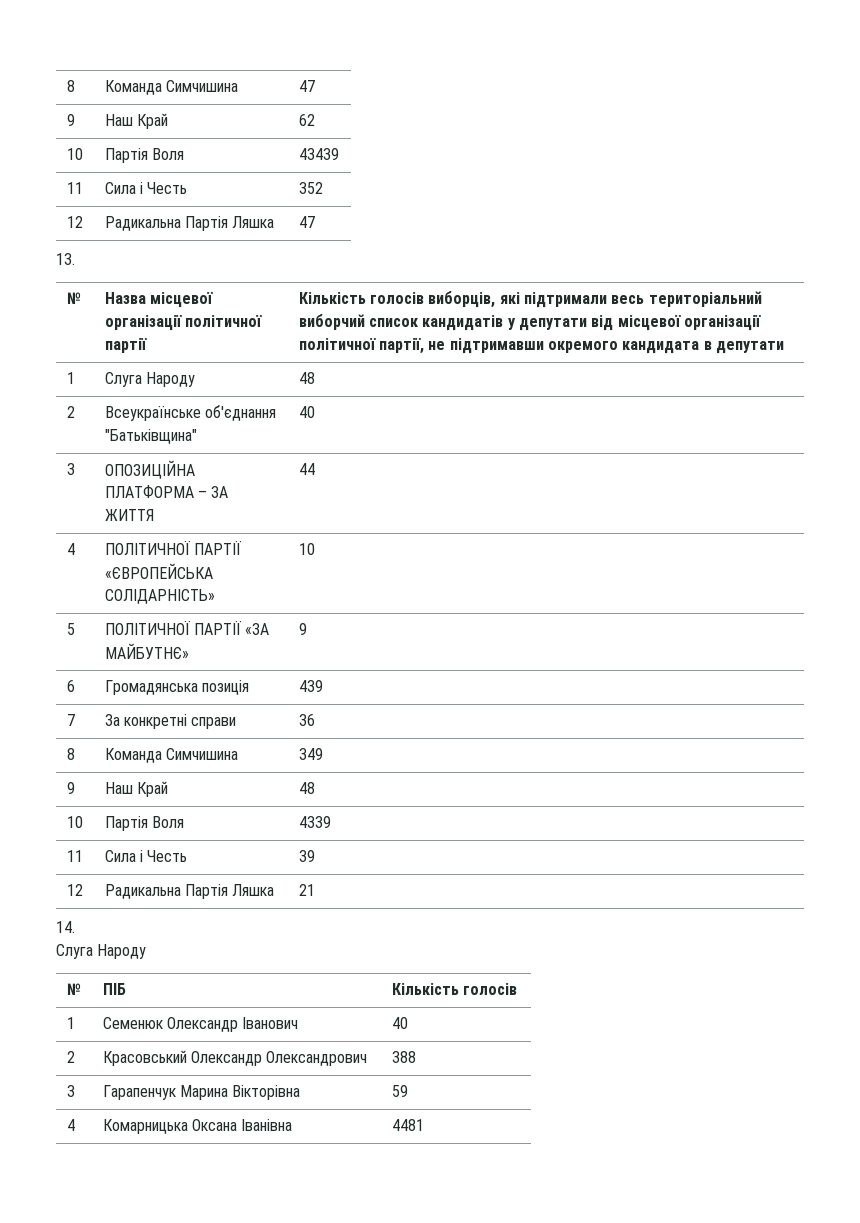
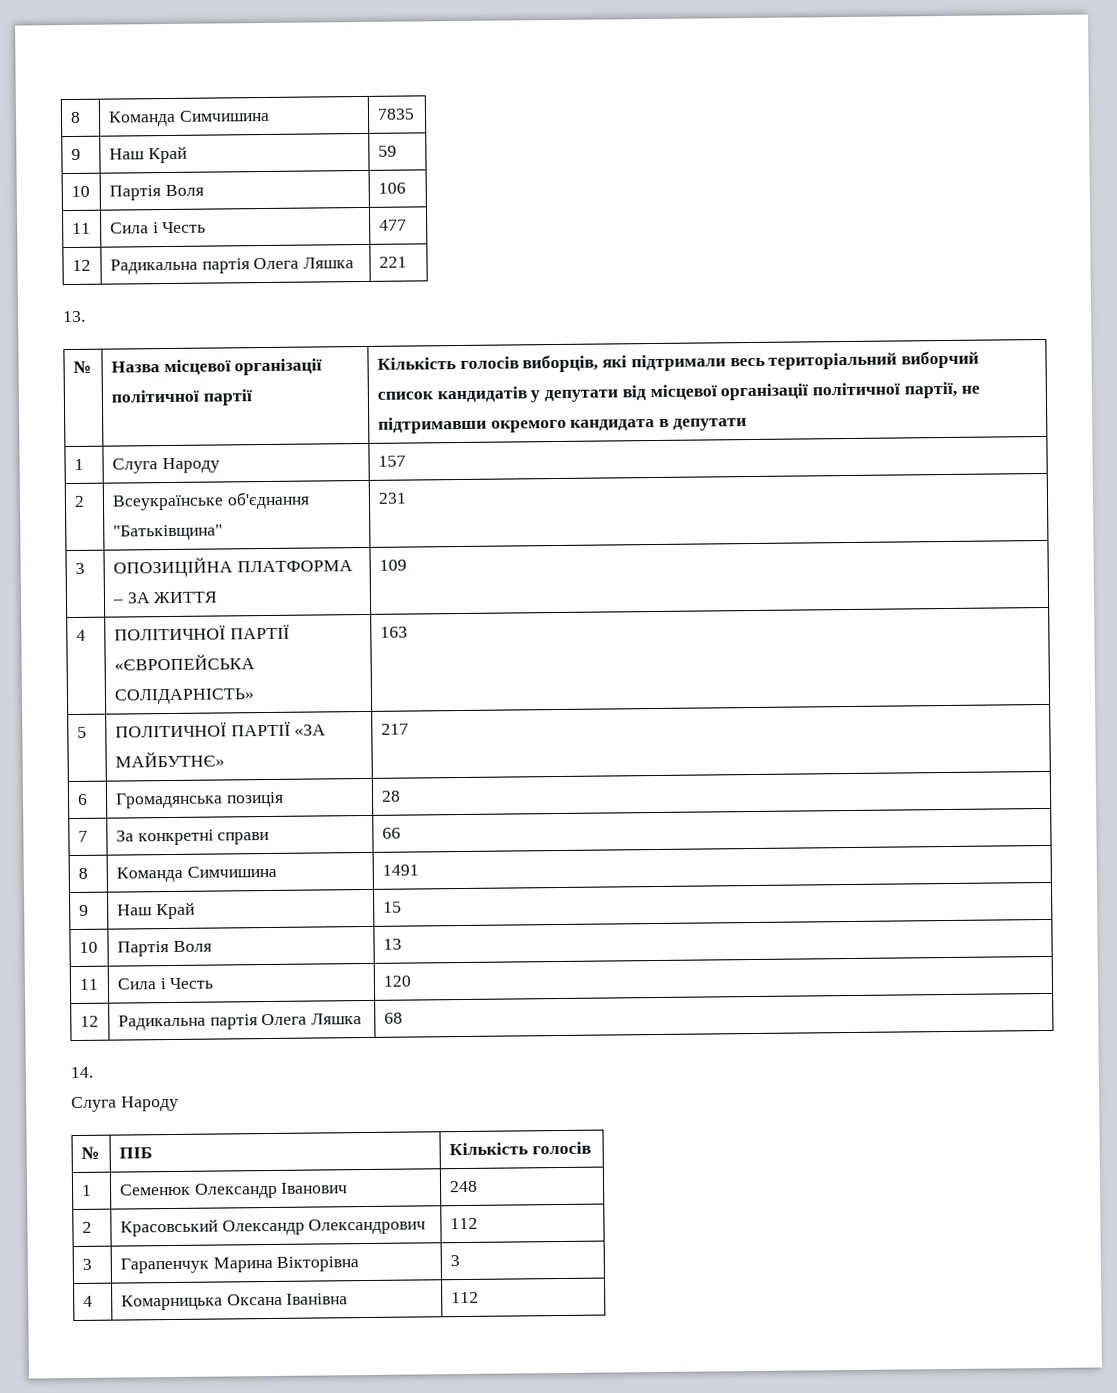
[66,80,75,92] [104,80,238,95] [298,80,315,92] [66,114,75,126] [104,113,168,129] [298,114,315,126] [66,148,83,160] [104,148,184,163] [298,148,339,160] [66,182,83,194] [104,182,188,194] [298,182,323,194] [66,216,83,228] [104,216,275,231] [298,216,315,228] 8 | Команда Симчишина | 47 // 9 | Наш Край | 62 // 10 | Партія Воля | 43439 // 11 | Сила і Честь | 352 // 12 | Радикальна Партія Ляшка | 47 -> [69,111,81,123] [107,109,270,127] [376,108,415,120] [70,148,81,160] [108,146,187,164] [377,145,397,157] [70,185,90,197] [108,184,204,201] [377,182,406,194] [71,222,91,234] [109,221,207,234] [378,219,407,231] [71,259,91,271] [109,257,355,275] [378,256,407,268] 8 | Команда Симчишина | 7835 // 9 | Наш Край | 59 // 10 | Партія Воля | 106 // 11 | Сила і Честь | 477 // 12 | Радикальна партія Олега Ляшка | 221
[298,372,315,384] 48 -> [377,455,406,467] 157
[298,406,315,418] 40 -> [377,492,407,504] 231
[298,463,315,475] 44 -> [378,559,407,571] 109
[298,543,315,555] 10 -> [379,626,408,638] 163
[298,623,307,635] 9 -> [380,723,409,735] 217
[298,680,323,692] 439 -> [380,790,401,802] 28
[298,714,315,726] [66,748,75,760] [104,748,238,763] [298,748,323,760] [66,782,75,794] [104,781,168,797] [298,782,315,794] [66,816,83,828] [104,816,184,831] [298,816,331,828] [66,850,83,862] [104,850,188,862] [298,850,315,862] [66,884,83,896] [104,884,275,899] [298,884,315,896] 36 // 8 | Команда Симчишина | 349 // 9 | Наш Край | 48 // 10 | Партія Воля | 4339 // 11 | Сила і Честь | 39 // 12 | Радикальна Партія Ляшка | 21 -> [381,827,401,839] [77,867,88,879] [115,865,277,883] [381,864,419,876] [78,904,89,916] [116,902,195,920] [382,901,402,913] [78,941,98,953] [116,940,212,957] [382,938,402,950] [78,978,98,990] [116,977,214,990] [382,975,411,987] [79,1015,99,1027] [117,1013,363,1031] [383,1012,403,1024] 66 // 8 | Команда Симчишина | 1491 // 9 | Наш Край | 15 // 10 | Партія Воля | 13 // 11 | Сила і Честь | 120 // 12 | Радикальна партія Олега Ляшка | 68
[391,1017,408,1029] 40 -> [448,1180,478,1193] 248
[391,1051,416,1063] 388 -> [449,1217,478,1230] 112
[391,1085,408,1097] 59 -> [449,1255,460,1267] 3
[391,1119,424,1131] 4481 -> [450,1291,479,1304] 112

